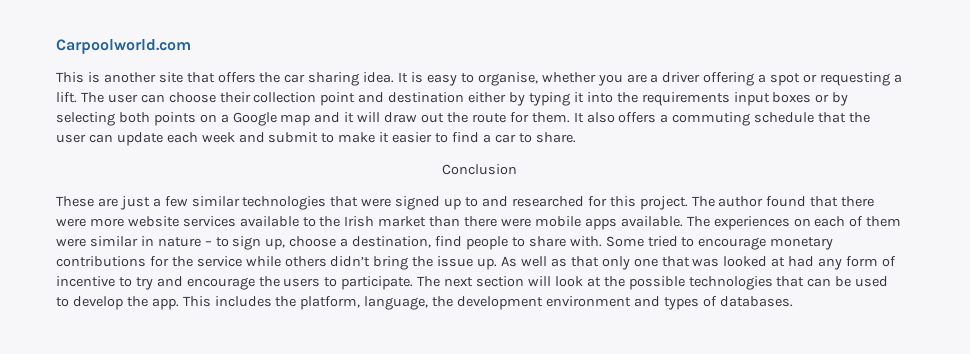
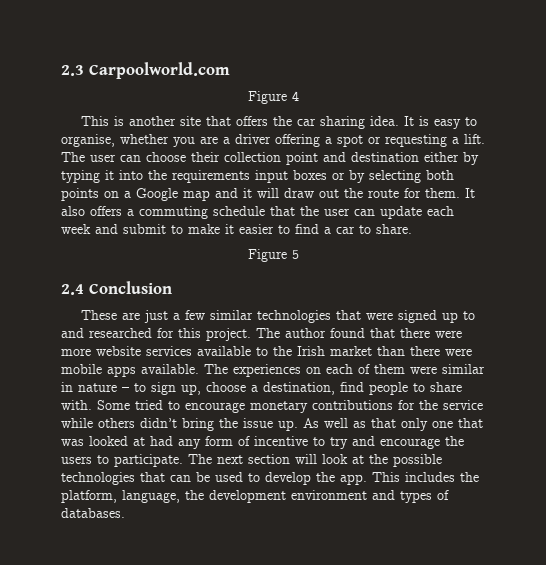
(56, 46) none -> [61,65,84,76] 2.3
(191, 46) none -> [247,91,299,104] // Figure 4
(576, 137) none -> [247,249,299,262] [61,284,84,295] Figure 5 // 2.4

